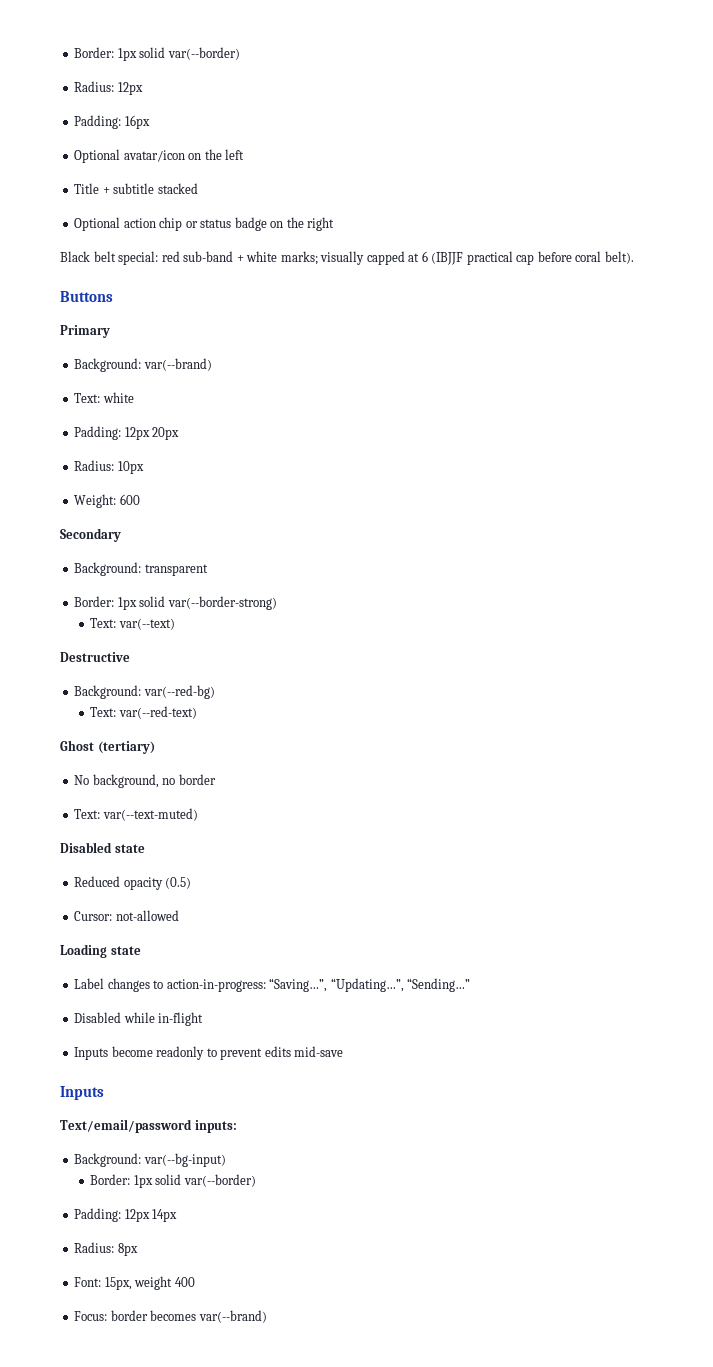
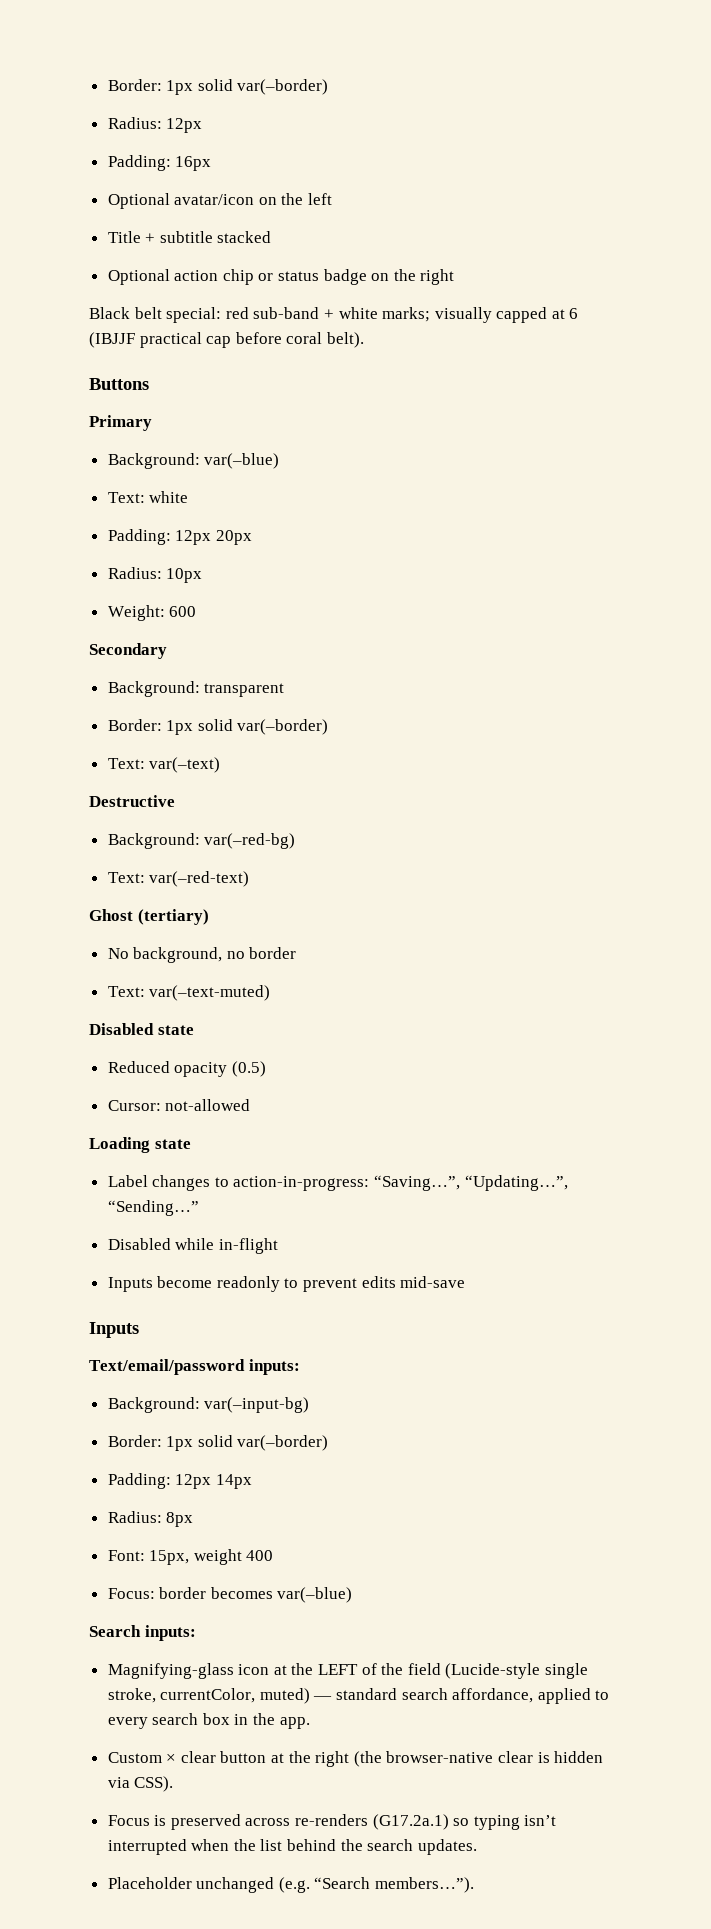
[74,47,240,61] Border: 1px solid var(--border) -> [107,79,329,95] Border: 1px solid var(–border)
[143,358,212,371] var(--brand) -> [204,453,280,469] var(–blue)
[167,596,277,610] [90,618,175,630] var(--border-strong) // Text: var(--text) -> [237,719,329,735] [107,757,221,773] var(–border) // Text: var(–text)
[143,685,215,699] [90,706,197,719] var(--red-bg) // Text: var(--red-text) -> [204,833,296,849] [107,871,250,887] var(–red-bg) // Text: var(–red-text)
[102,808,198,821] var(--text-muted) -> [149,985,271,1001] var(–text-muted)
[143,1153,226,1167] [90,1174,256,1188] var(--bg-input) // Border: 1px solid var(--border) -> [204,1397,310,1413] [107,1435,329,1451] var(–input-bg) // Border: 1px solid var(–border)
[198,1310,267,1323] var(--brand) -> [277,1587,353,1603] [89,1625,196,1641] [107,1663,589,1679] [107,1688,610,1704] [107,1713,310,1729] [107,1751,604,1767] [107,1776,174,1792] [107,1814,557,1830] [107,1839,477,1855] [107,1877,475,1893] var(–blue) // Search inputs: // Magnifying-glass icon at the LEFT of the field (Lucide-style single stroke, currentColor, muted) — standard search affordance, applied to every search box in the app. // Custom × clear button at the right (the browser-native clear is hidden via CSS). // Focus is preserved across re-renders (G17.2a.1) so typing isn’t interrupted when the list behind the search updates. // Placeholder unchanged (e.g. “Search members…”).

